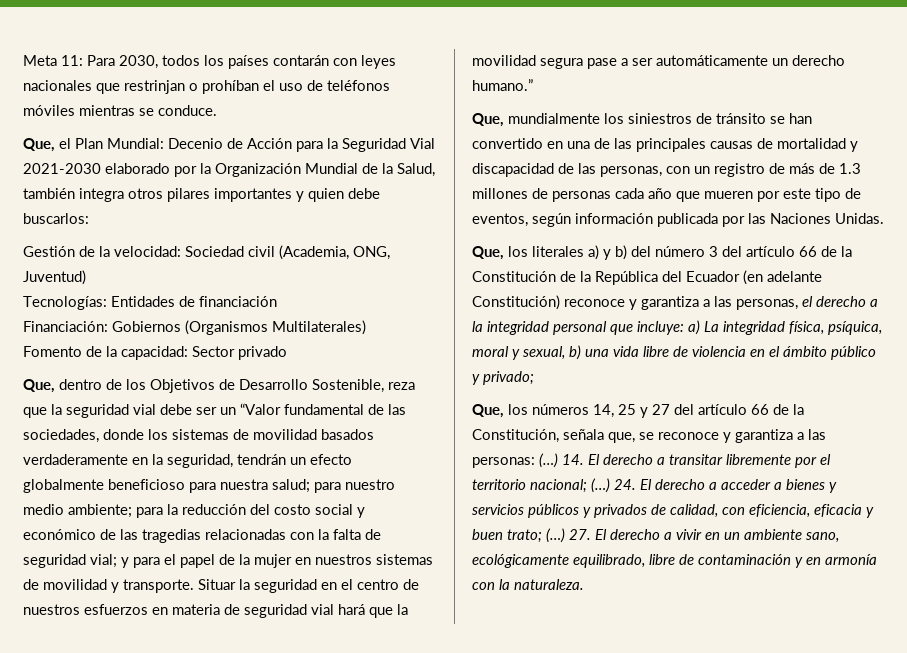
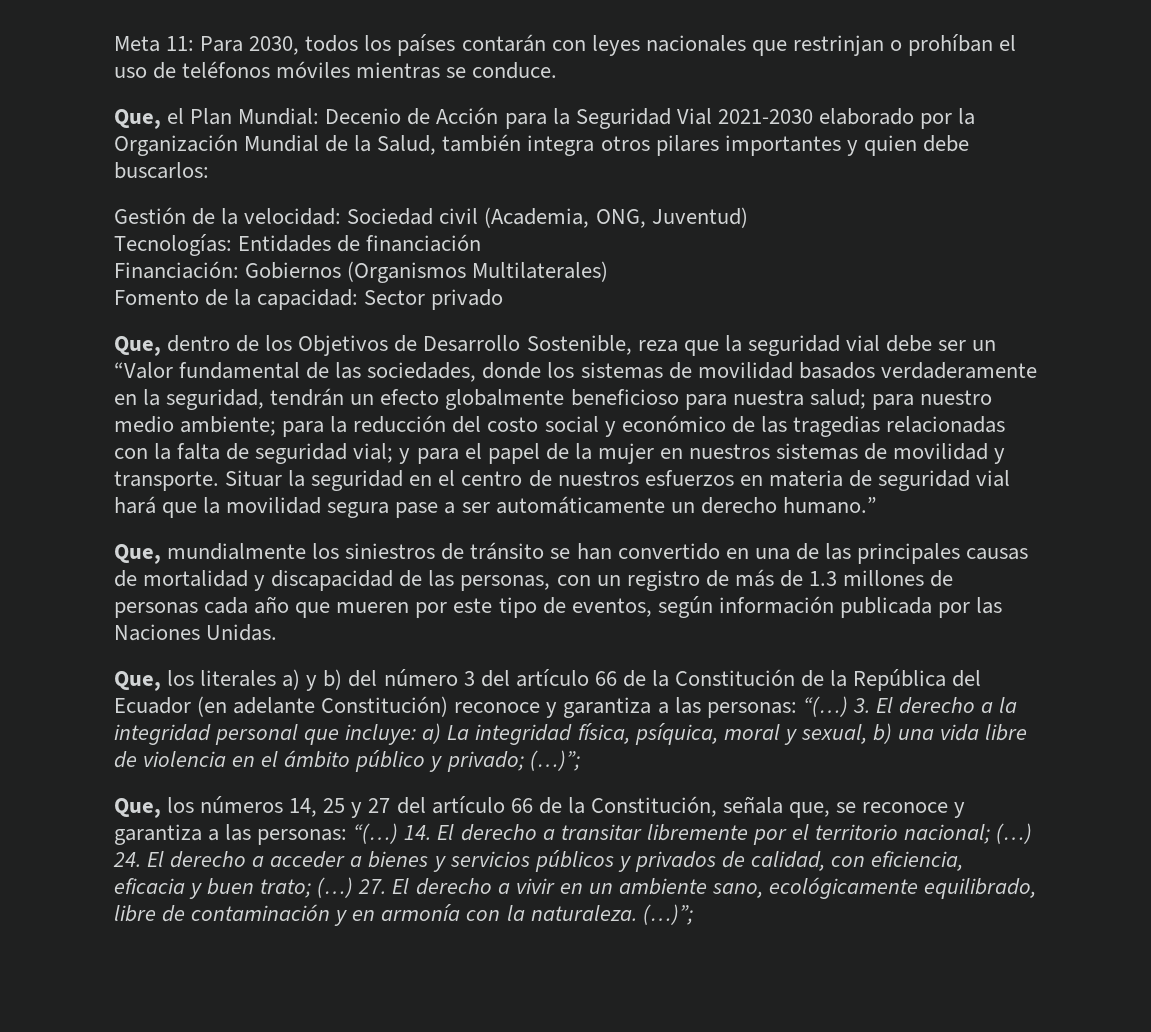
[736,296,813,310] personas, el -> [706,696,893,718] personas: “(…) 3. El
(534, 378) none -> [529,750,580,771] (…)”;
[539,453,558,468] (…) -> [353,823,399,844] “(…)
(584, 584) none -> [642,904,693,925] (…)”;

